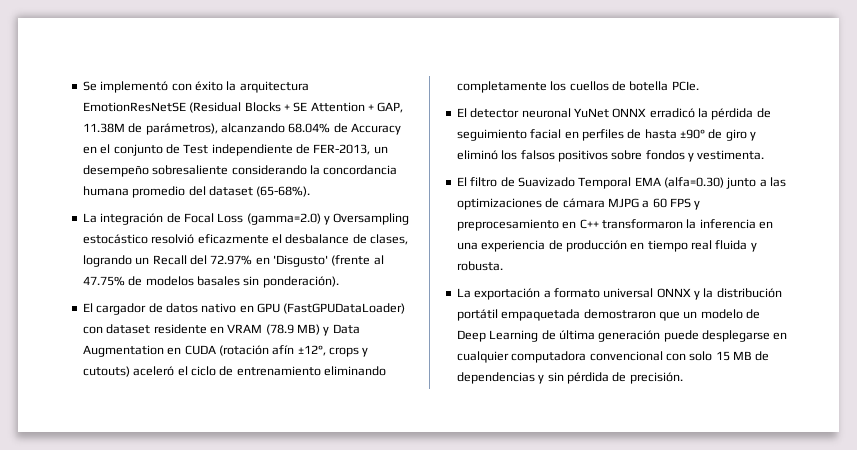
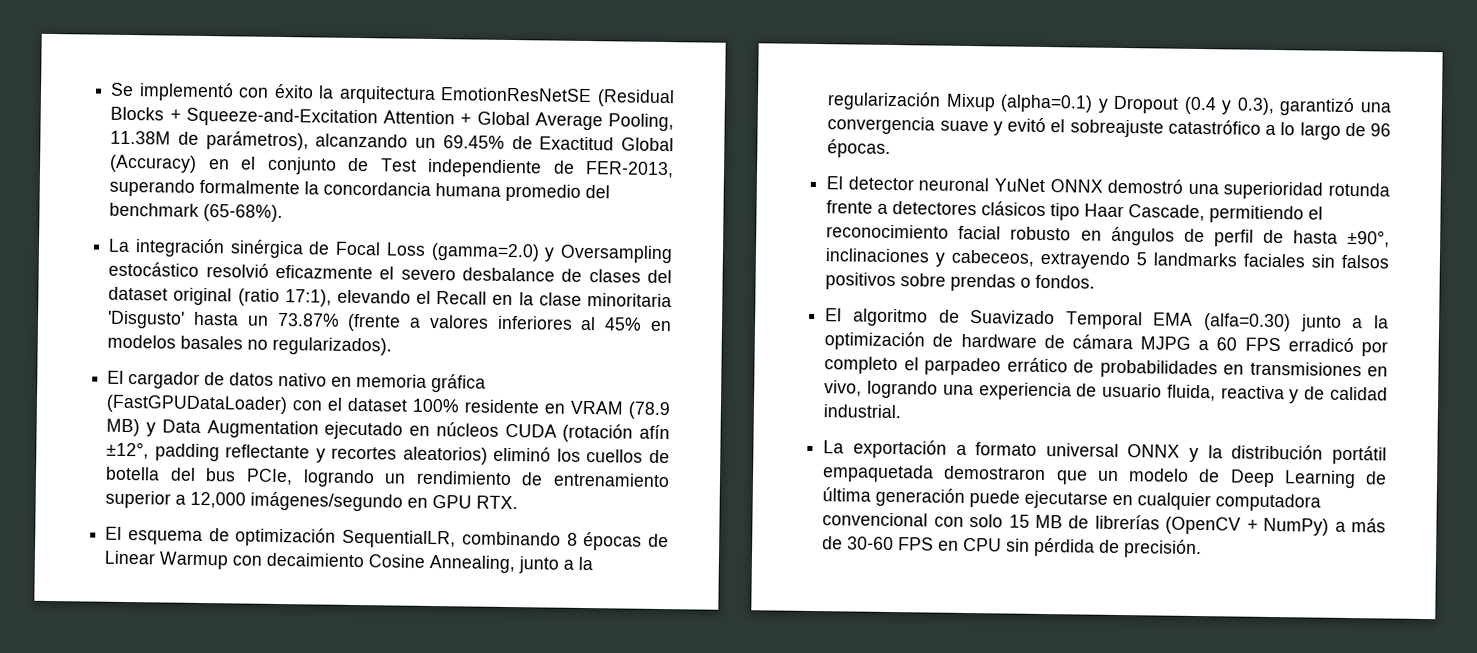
[293,102,308,112] SE -> [185,107,378,128] Squeeze-and-Excitation
[377,102,404,113] GAP, -> [476,111,674,132] Global Average Pooling,
[288,123,401,135] 68.04% de Accuracy -> [415,135,674,152] [109,154,198,173] un 69.45% de Exactitud Global (Accuracy)
[373,146,388,154] [82,165,307,177] un desempeño sobresaliente considerando -> [109,178,301,197] superando formalmente
[208,186,253,196] dataset -> [109,202,200,217] benchmark
(164, 219) none -> [229,239,304,259] sinérgica
(282, 239) none -> [400,268,456,281] severo
[370,234,408,245] [82,255,384,267] [82,276,339,288] clases, logrando un Recall del 72.97% en 'Disgusto' (frente al 47.75% de modelos basales sin ponderación). -> [588,269,672,284] [108,286,673,308] [107,310,672,332] [107,334,393,356] clases del dataset original (ratio 17:1), elevando el Recall en la clase minoritaria 'Disgusto' hasta un 73.87% (frente a valores inferiores al 45% en modelos basales no regularizados).
[257,303,406,314] [82,324,151,334] GPU (FastGPUDataLoader) con dataset -> [356,373,487,393] [106,394,461,415] memoria gráfica (FastGPUDataLoader) con el dataset 100%
[167,347,182,355] en -> [324,421,499,440] ejecutado en núcleos
[329,347,369,357] [82,366,386,377] [456,81,699,93] crops y cutouts) aceleró el ciclo de entrenamiento eliminando completamente los cuellos de botella PCIe. -> [154,443,670,465] [105,466,670,488] [105,490,519,512] [105,526,669,551] [104,550,594,574] [827,91,1391,117] [827,116,1391,140] [827,139,892,158] padding reflectante y recortes aleatorios) eliminó los cuellos de botella del bus PCIe, logrando un rendimiento de entrenamiento superior a 12,000 imágenes/segundo en GPU RTX. // El esquema de optimización SequentialLR, combinando 8 épocas de Linear Warmup con decaimiento Cosine Annealing, junto a la regularización Mixup (alpha=0.1) y Dropout (0.4 y 0.3), garantizó una convergencia suave y evitó el sobreajuste catastrófico a lo largo de 96 épocas.
[649,108,771,120] [456,129,757,141] [456,150,765,162] [456,177,498,187] erradicó la pérdida de seguimiento facial en perfiles de hasta ±90° de giro y eliminó los falsos positivos sobre fondos y vestimenta. // El filtro -> [1107,178,1390,200] [826,200,1324,224] [826,224,1390,248] [825,248,1389,270] [825,272,1096,292] [825,308,928,327] demostró una superioridad rotunda frente a detectores clásicos tipo Haar Cascade, permitiendo el reconocimiento facial robusto en ángulos de perfil de hasta ±90°, inclinaciones y cabeceos, extrayendo 5 landmarks faciales sin falsos positivos sobre prendas o fondos. // El algoritmo
[770,177,787,187] [456,198,542,210] las optimizaciones -> [1374,315,1389,329] [824,331,1037,351] la optimización de hardware
[694,200,701,210] [456,219,773,231] [456,240,757,252] [456,261,503,271] y preprocesamiento en C++ transformaron la inferencia en una experiencia de producción en tiempo real fluida y robusta. -> [1287,337,1388,357] [824,356,1388,379] [824,380,1388,404] [823,404,902,419] erradicó por completo el parpadeo errático de probabilidades en transmisiones en vivo, logrando una experiencia de usuario fluida, reactiva y de calidad industrial.
[702,330,770,342] desplegarse -> [1024,490,1109,509] ejecutarse
[456,372,545,384] dependencias y -> [1094,514,1386,536] [822,536,1003,552] librerías (OpenCV + NumPy) a más de 30-60 FPS en CPU

